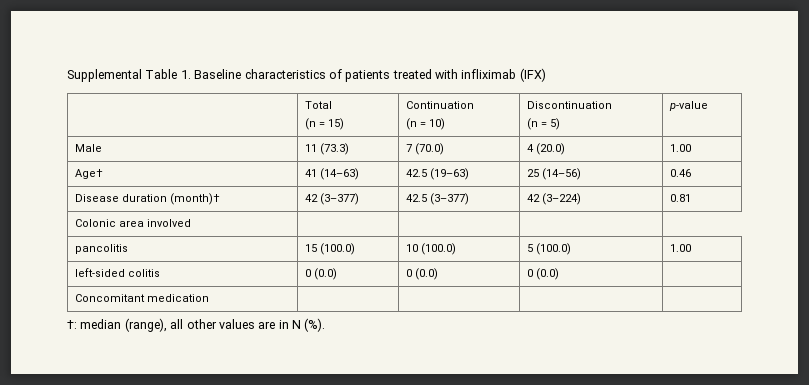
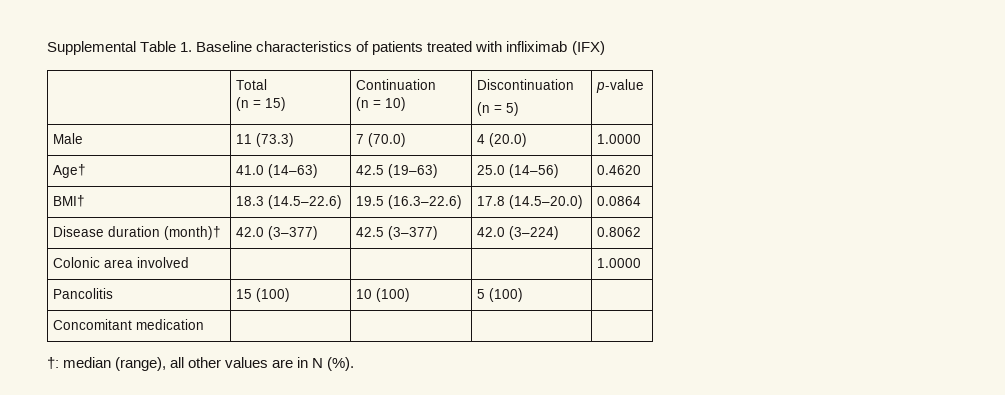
[670,144,692,152] 1.00 -> [597,134,642,144] 1.0000
[305,169,318,177] 41 -> [236,165,265,175] 41.0
[527,169,540,177] 25 -> [477,165,506,175] 25.0
[670,169,692,177] 0.46 -> [597,165,642,175] [53,195,86,207] [236,195,343,209] [356,195,463,209] [477,195,584,209] [597,196,642,206] 0.4620 // BMI† | 18.3 (14.5–22.6) | 19.5 (16.3–22.6) | 17.8 (14.5–20.0) | 0.0864
[305,194,319,202] 42 -> [236,227,265,237] 42.0
[527,194,541,202] 42 -> [477,227,506,237] 42.0
[670,194,692,202] 0.81 -> [597,227,642,237] 0.8062
[75,244,129,254] // pancolitis -> [597,258,642,268] [53,288,114,299] | 1.0000 // Pancolitis
[320,243,356,255] (100.0) -> [256,288,291,302] (100)
[421,243,457,255] (100.0) -> [376,288,411,302] (100)
[536,243,572,255] [670,244,692,252] [75,268,161,277] [305,268,338,280] [406,268,439,280] [527,268,560,280] (100.0) | 1.00 // left-sided colitis | 0 (0.0) | 0 (0.0) | 0 (0.0) -> [489,288,524,302] (100)

